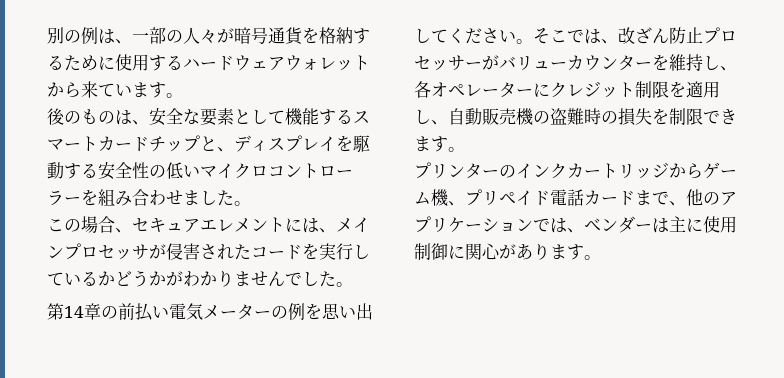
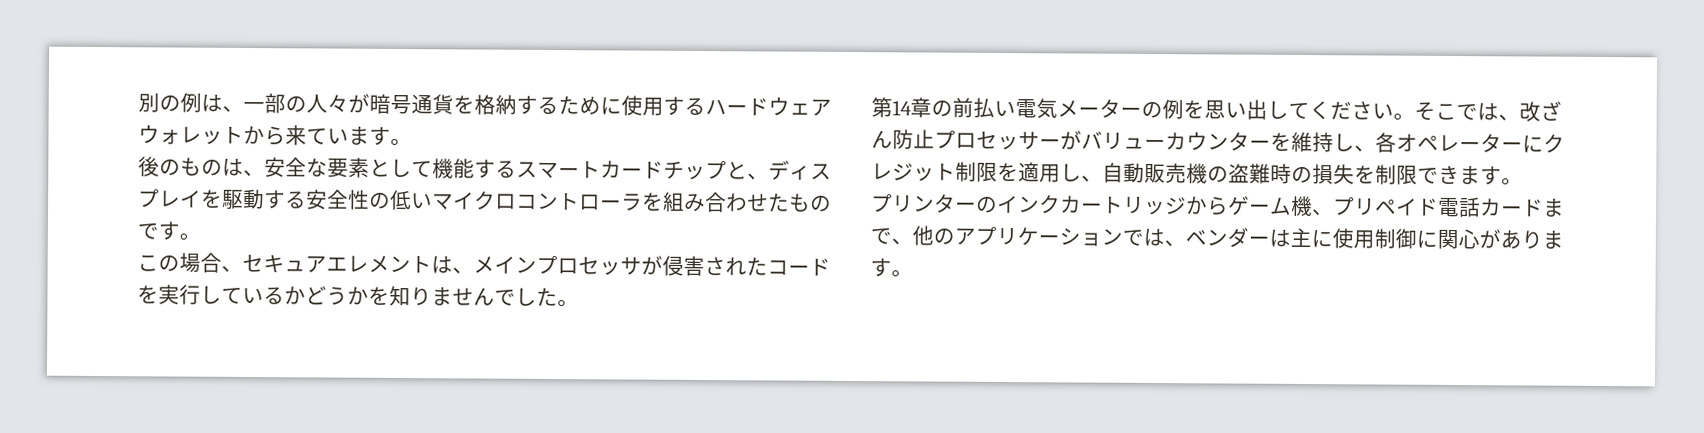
[64,196,81,204] ー -> (643, 202) none
[183,190,234,206] ました -> [768,193,832,212] [137,221,180,241] たものです
[285,218,302,232] に -> (432, 265) none
[166,271,217,287] がわか -> [368,285,411,307] を知

